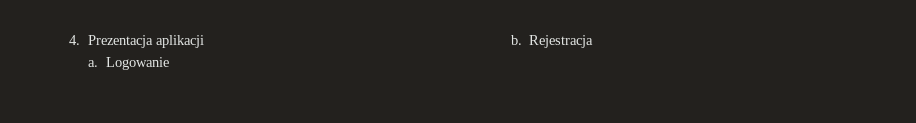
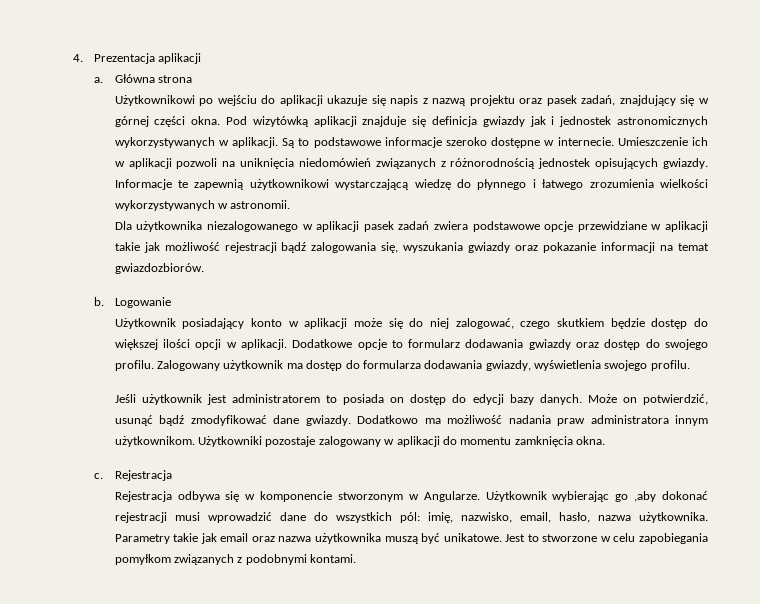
[105,57,169,70] [510,35,593,48] Logowanie // b. Rejestracja -> [114,74,193,83] [114,95,709,106] [114,116,708,127] [114,137,708,148] [114,158,708,169] [114,179,708,190] [114,200,291,211] [114,221,708,232] [114,242,709,253] [114,263,204,274] [93,297,171,308] [114,318,708,329] [114,339,708,350] [114,360,690,371] [114,394,708,405] [114,415,708,426] [114,436,606,447] [93,470,172,481] [114,491,708,502] [114,512,708,523] [114,533,709,544] [114,554,357,565] Główna strona // Użytkownikowi po wejściu do aplikacji ukazuje się napis z nazwą projektu oraz pasek zadań, znajdujący się w górnej części okna. Pod wizytówką aplikacji znajduje się definicja gwiazdy jak i jednostek astronomicznych wykorzystywanych w aplikacji. Są to podstawowe informacje szeroko dostępne w internecie. Umieszczenie ich w aplikacji pozwoli na uniknięcia niedomówień związanych z różnorodnością jednostek opisujących gwiazdy. Informacje te zapewnią użytkownikowi wystarczającą wiedzę do płynnego i łatwego zrozumienia wielkości wykorzystywanych w astronomii. // Dla użytkownika niezalogowanego w aplikacji pasek zadań zwiera podstawowe opcje przewidziane w aplikacji takie jak możliwość rejestracji bądź zalogowania się, wyszukania gwiazdy oraz pokazanie informacji na temat gwiazdozbiorów. // b. Logowanie // Użytkownik posiadający konto w aplikacji może się do niej zalogować, czego skutkiem będzie dostęp do większej ilości opcji w aplikacji. Dodatkowe opcje to formularz dodawania gwiazdy oraz dostęp do swojego profilu. Zalogowany użytkownik ma dostęp do formularza dodawania gwiazdy, wyświetlenia swojego profilu. // Jeśli użytkownik jest administratorem to posiada on dostęp do edycji bazy danych. Może on potwierdzić, usunąć bądź zmodyfikować dane gwiazdy. Dodatkowo ma możliwość nadania praw administratora innym użytkownikom. Użytkowniki pozostaje zalogowany w aplikacji do momentu zamknięcia okna. // c. Rejestracja // Rejestracja odbywa się w komponencie stworzonym w Angularze. Użytkownik wybierając go ,aby dokonać rejestracji musi wprowadzić dane do wszystkich pól: imię, nazwisko, email, hasło, nazwa użytkownika. Parametry takie jak email oraz nazwa użytkownika muszą być unikatowe. Jest to stworzone w celu zapobiegania pomyłkom związanych z podobnymi kontami.

